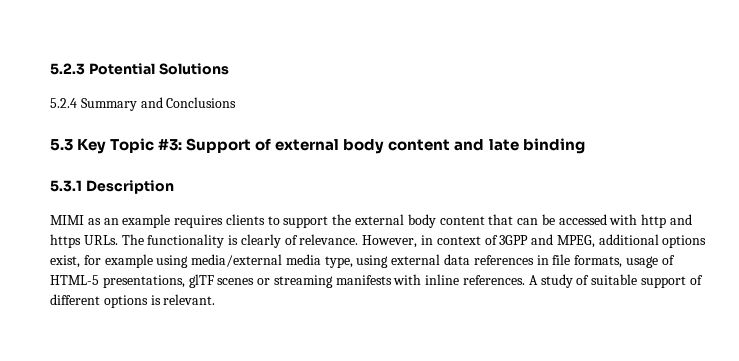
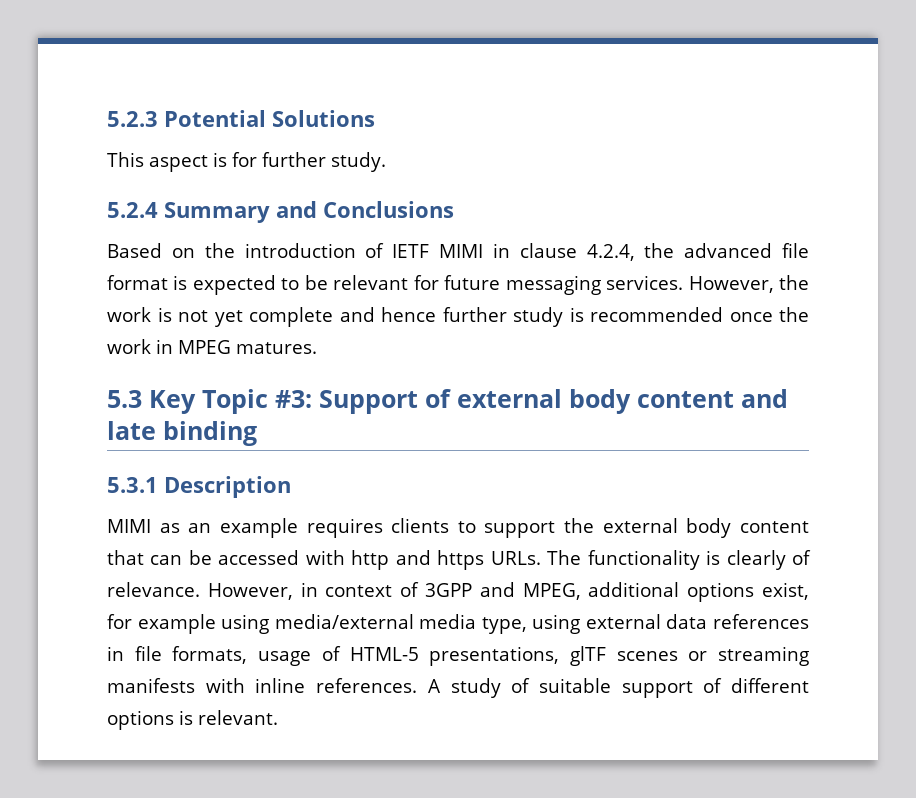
[50,97,237,111] 5.2.4 Summary and Conclusions -> [107,152,386,172] [107,201,454,223] [107,243,809,261] [107,275,809,295] [107,307,809,327] [107,339,317,354] This aspect is for further study. // 5.2.4 Summary and Conclusions // Based on the introduction of IETF MIMI in clause 4.2.4, the advanced file format is expected to be relevant for future messaging services. However, the work is not yet complete and hence further study is recommended once the work in MPEG matures.

